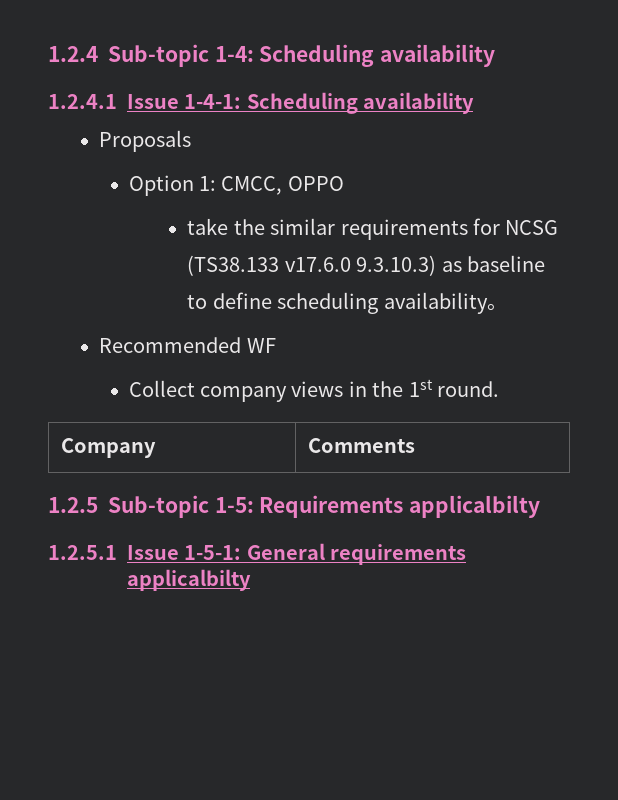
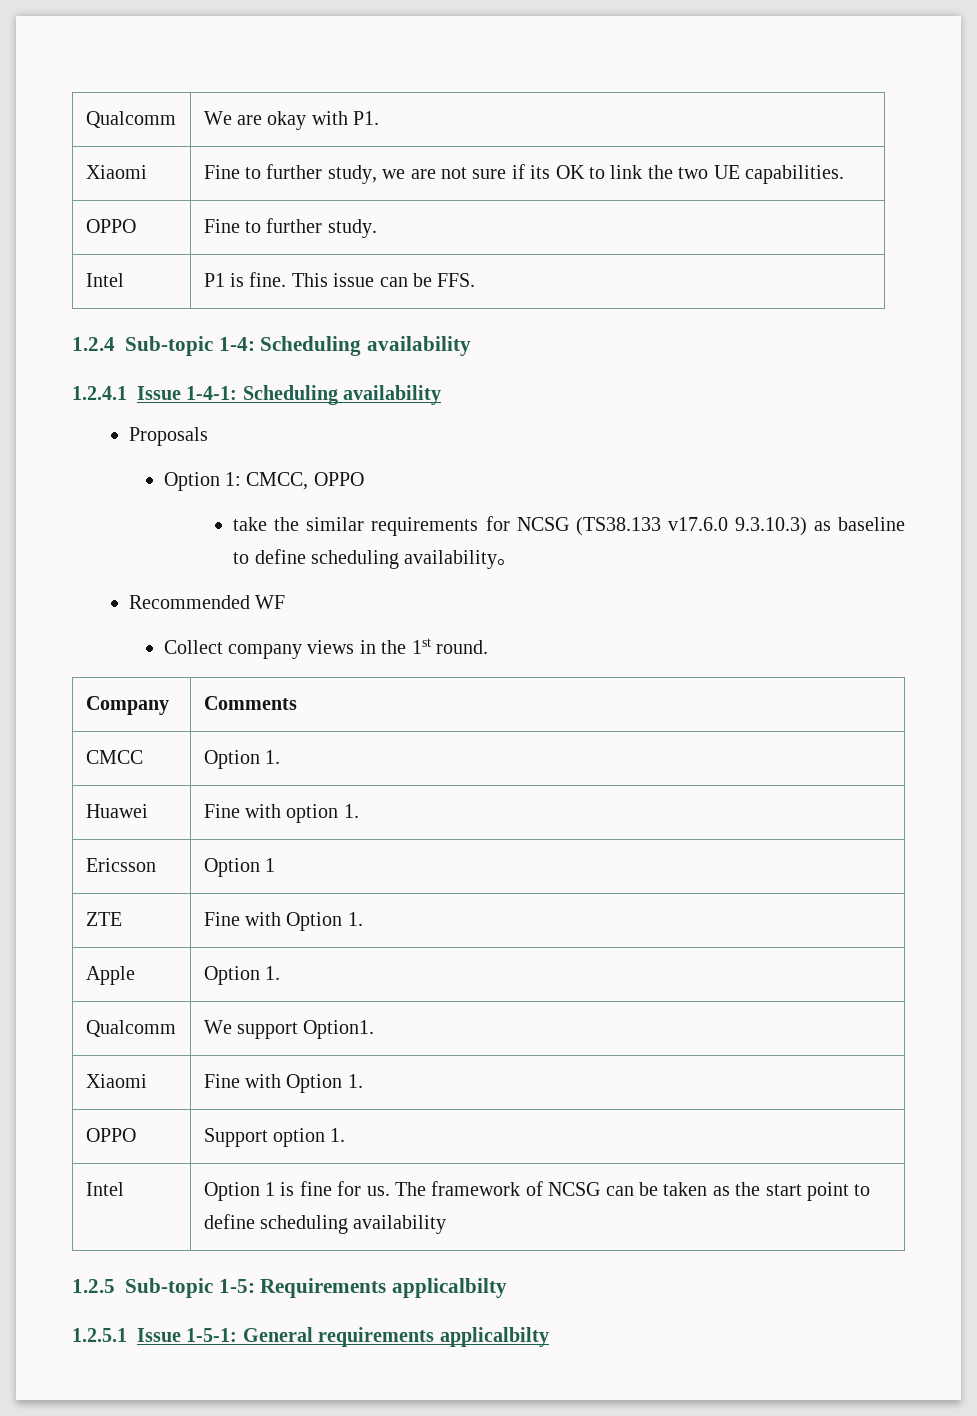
(48, 54) none -> [85,111,176,128] [203,111,380,130] [85,165,147,179] [203,164,845,184] [85,219,136,233] [203,218,377,238] [85,273,124,287] [203,272,476,287] Qualcomm | We are okay with P1. // Xiaomi | Fine to further study, we are not sure if its OK to link the two UE capabilities. // OPPO | Fine to further study. // Intel | P1 is fine. This issue can be FFS. //
(415, 445) none -> [85,750,143,764] [203,750,281,769] [85,804,148,818] [203,804,359,823] [85,858,156,872] [203,858,276,877] [85,912,122,926] [203,912,363,931] [85,966,135,985] [203,966,281,985] [85,1020,176,1037] [203,1020,375,1039] [85,1074,147,1088] [203,1074,363,1093] [85,1128,136,1142] [203,1128,346,1147] [85,1182,124,1196] [203,1181,871,1201] [203,1214,447,1234] // CMCC | Option 1. // Huawei | Fine with option 1. // Ericsson | Option 1 // ZTE | Fine with Option 1. // Apple | Option 1. // Qualcomm | We support Option1. // Xiaomi | Fine with Option 1. // OPPO | Support option 1. // Intel | Option 1 is fine for us. The framework of NCSG can be taken as the start point to define scheduling availability

